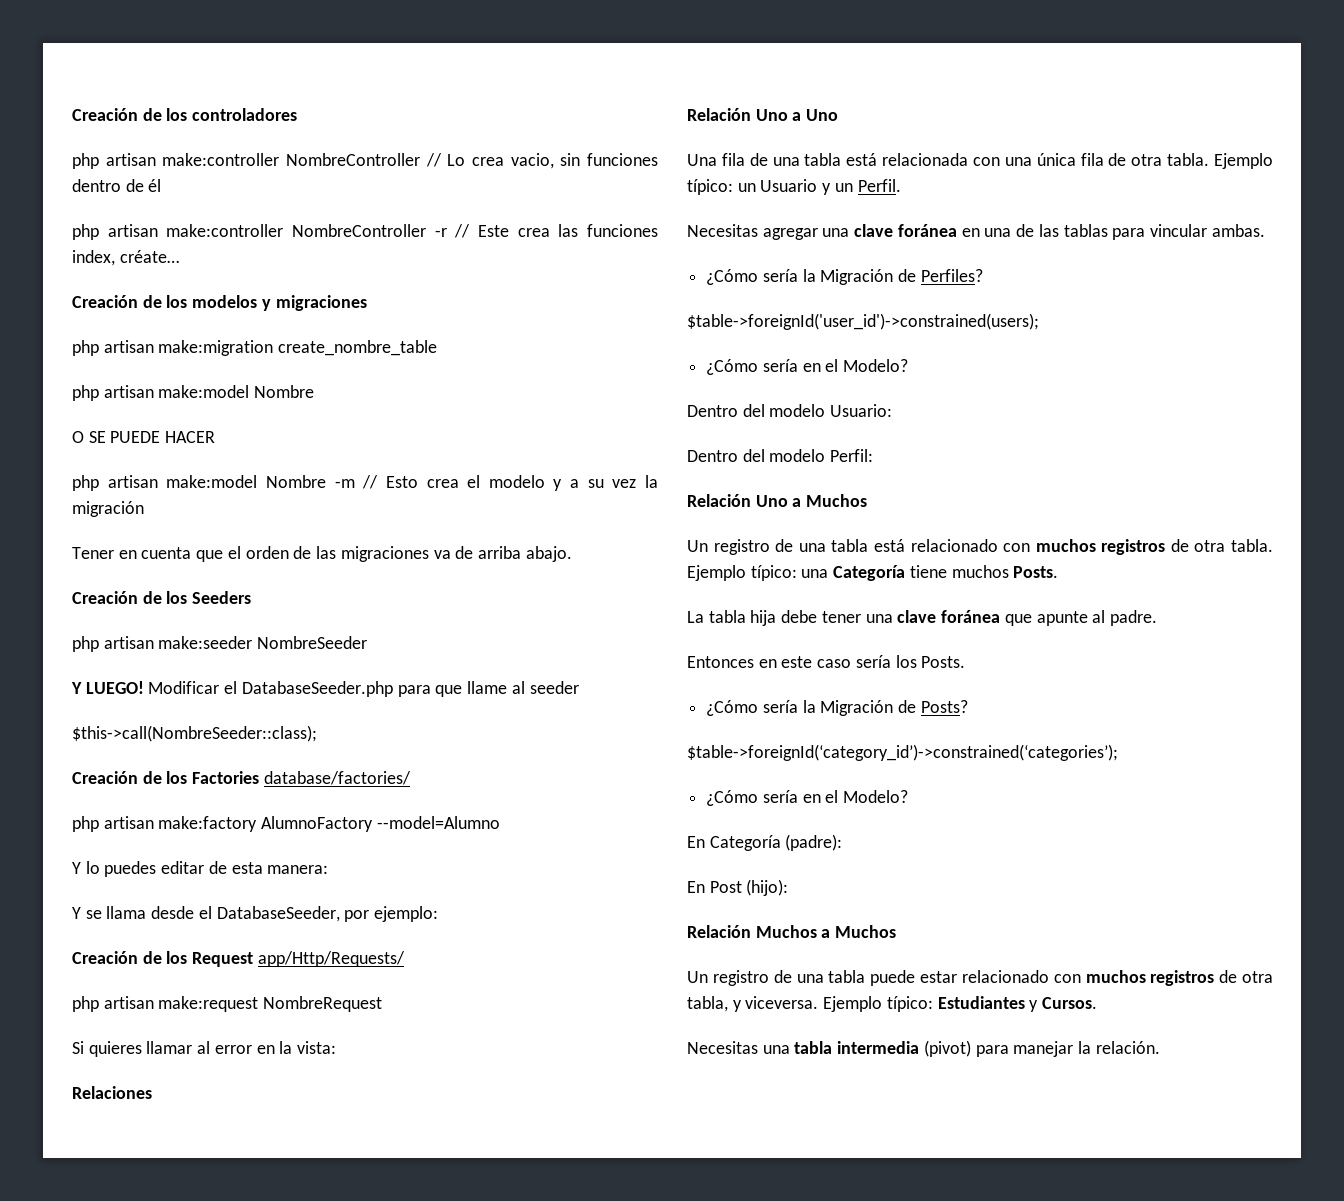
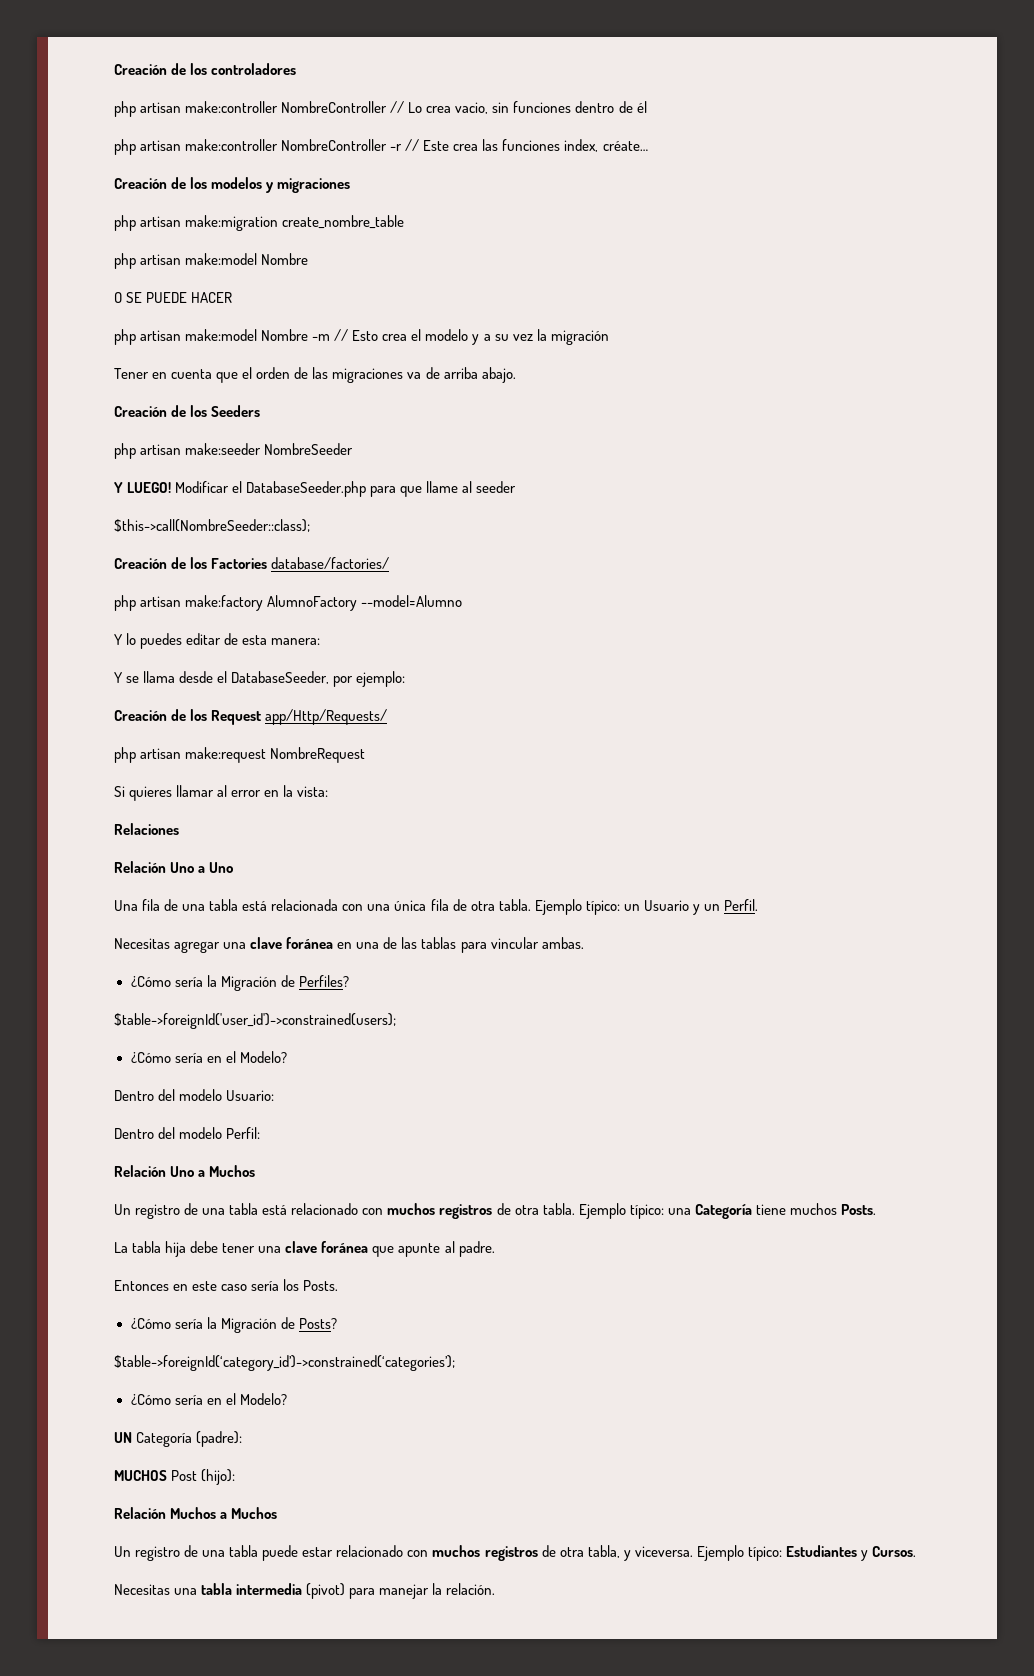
[687,836,705,848] En -> [114,1432,132,1443] UN
[687,881,705,893] En -> [114,1470,167,1481] MUCHOS

